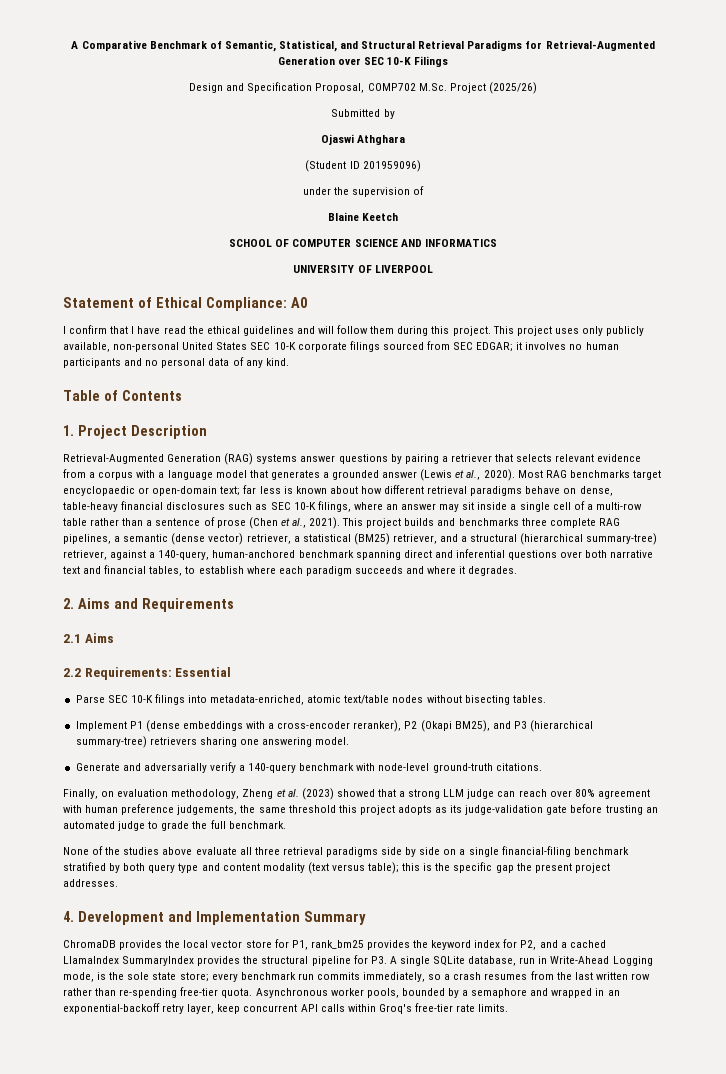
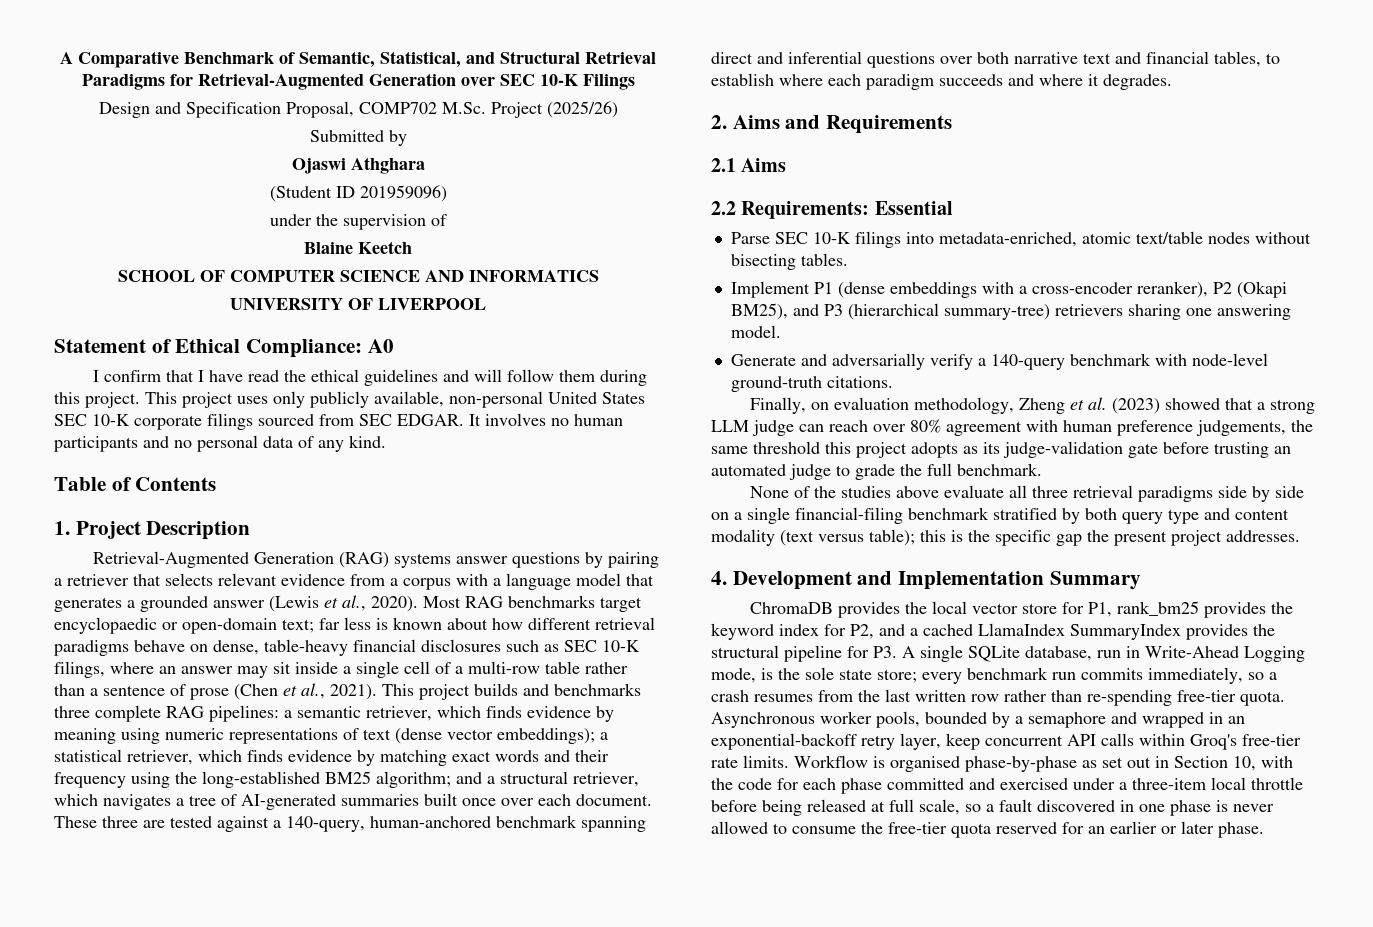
[476,342,523,352] EDGAR; it -> [397,414,481,426] EDGAR. It
[63,534,111,544] pipelines, -> [209,705,279,722] pipelines:
[171,533,658,545] [63,550,107,560] (dense vector) retriever, a statistical (BM25) retriever, and a structural (hierarchical summary-tree) retriever, -> [366,706,614,722] [54,728,608,744] [54,749,609,766] [54,771,639,788] [54,793,652,810] [54,816,212,828] retriever, which finds evidence by meaning using numeric representations of text (dense vector embeddings); a statistical retriever, which finds evidence by matching exact words and their frequency using the long-established BM25 algorithm; and a structural retriever, which navigates a tree of AI-generated summaries built once over each document. These three are tested
(509, 1008) none -> [794,755,1293,772] [711,777,1303,794] [711,799,1274,816] [711,821,1264,838] Workflow is organised phase-by-phase as set out in Section 10, with the code for each phase committed and exercised under a three-item local throttle before being released at full scale, so a fault discovered in one phase is never allowed to consume the free-tier quota reserved for an earlier or later phase.

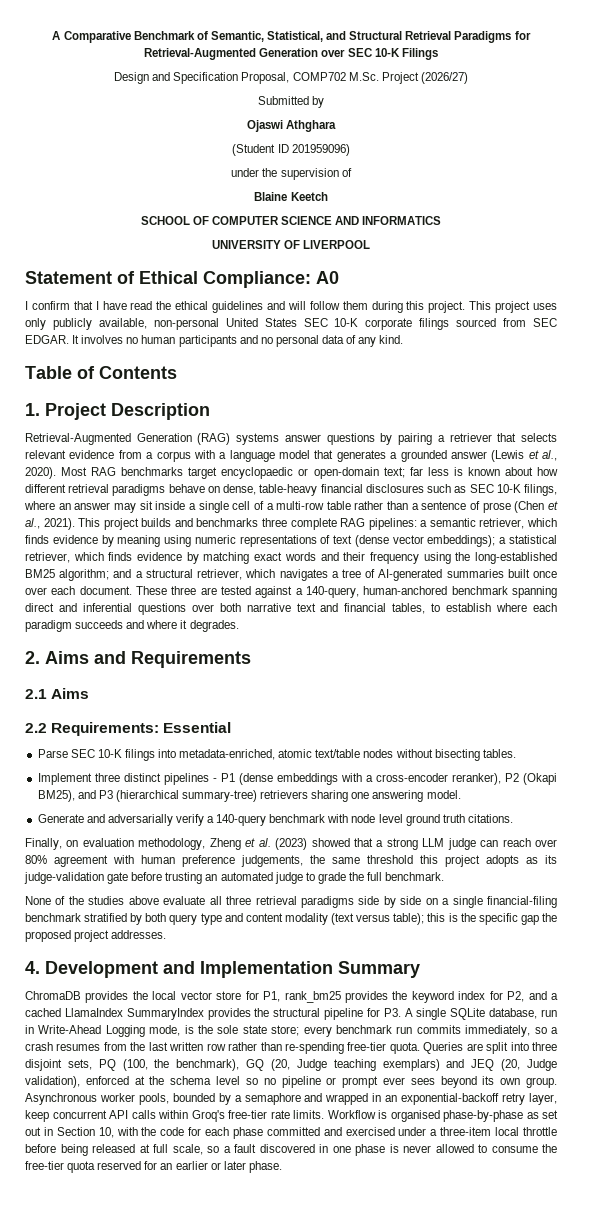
[546,101,618,118] (2025/26) -> [420,72,468,84] (2026/27)
(810, 289) none -> [94,773,217,785] three distinct pipelines -
[1191,353,1268,366] [730,376,822,392] node-level ground-truth -> [351,814,465,826] node level ground truth
[1114,531,1167,546] present -> [25,930,71,942] proposed
(1285, 698) none -> [423,1042,557,1054] [25,1059,557,1071] [25,1076,557,1088] Queries are split into three disjoint sets, PQ (100, the benchmark), GQ (20, Judge teaching exemplars) and JEQ (20, Judge validation), enforced at the schema level so no pipeline or prompt ever sees beyond its own group.

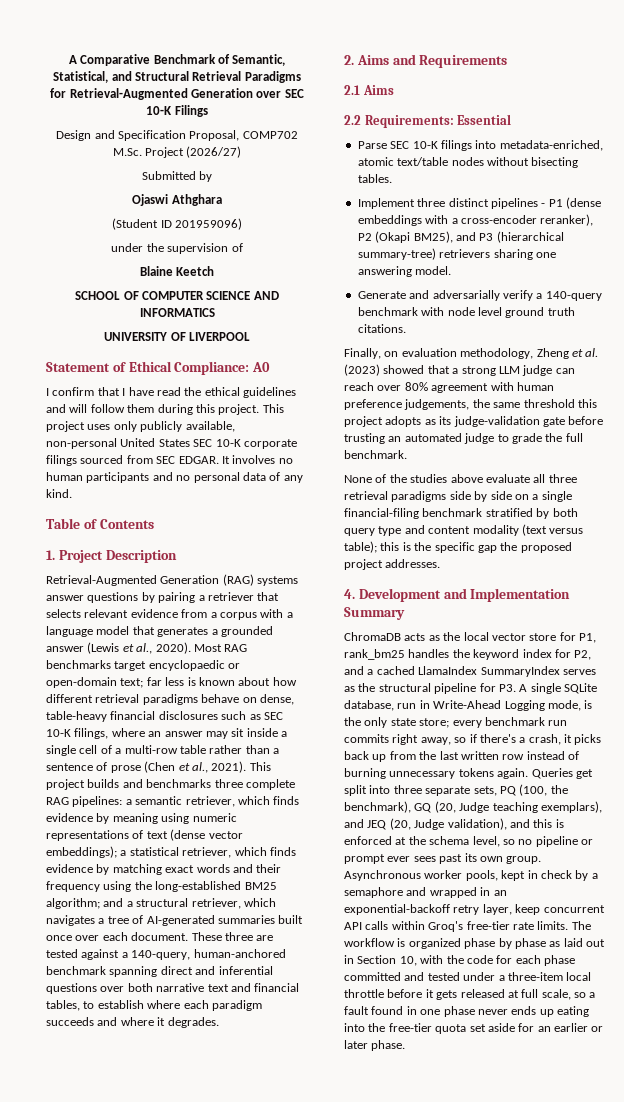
[85,991,129,1003] provides -> [404,633,440,641] acts as
[344,991,388,1003] provides -> [408,649,450,658] handles
[207,1008,251,1020] provides -> [562,669,596,675] [344,686,355,692] serves as
[217,1025,239,1034] sole -> [364,717,388,728] only
[465,1025,558,1037] [25,1042,101,1051] immediately, so a crash resumes -> [392,734,602,745] [344,751,387,762] right away, so if there's a crash, it picks back up
[228,1042,483,1054] rather than re-spending free-tier quota. Queries are -> [526,751,579,760] [344,768,593,779] instead of burning unnecessary tokens again. Queries get
[25,1059,62,1071] disjoint -> [425,786,471,796] separate
[382,1059,440,1071] exemplars) -> [540,801,602,813] exemplars),
(80, 1082) none -> [509,819,564,828] and this is
[216,1076,241,1085] level -> [472,836,500,847] level,
[440,1076,477,1088] beyond -> [439,854,463,864] past
[172,1093,215,1102] bounded -> [501,870,572,881] kept in check
[327,1110,558,1122] Workflow is organised phase-by-phase as set -> [571,921,591,930] [344,938,583,949] The workflow is organized phase by phase as laid
[345,1127,395,1136] exercised -> [427,972,460,981] tested
[60,1144,88,1156] being -> [425,989,458,1000] it gets
[259,1144,315,1153] discovered -> [371,1006,404,1015] found
[389,1144,538,1153] is never allowed to consume -> [477,1006,589,1017] [344,1023,365,1032] never ends up eating into
[97,1161,142,1170] reserved -> [469,1023,515,1032] set aside

